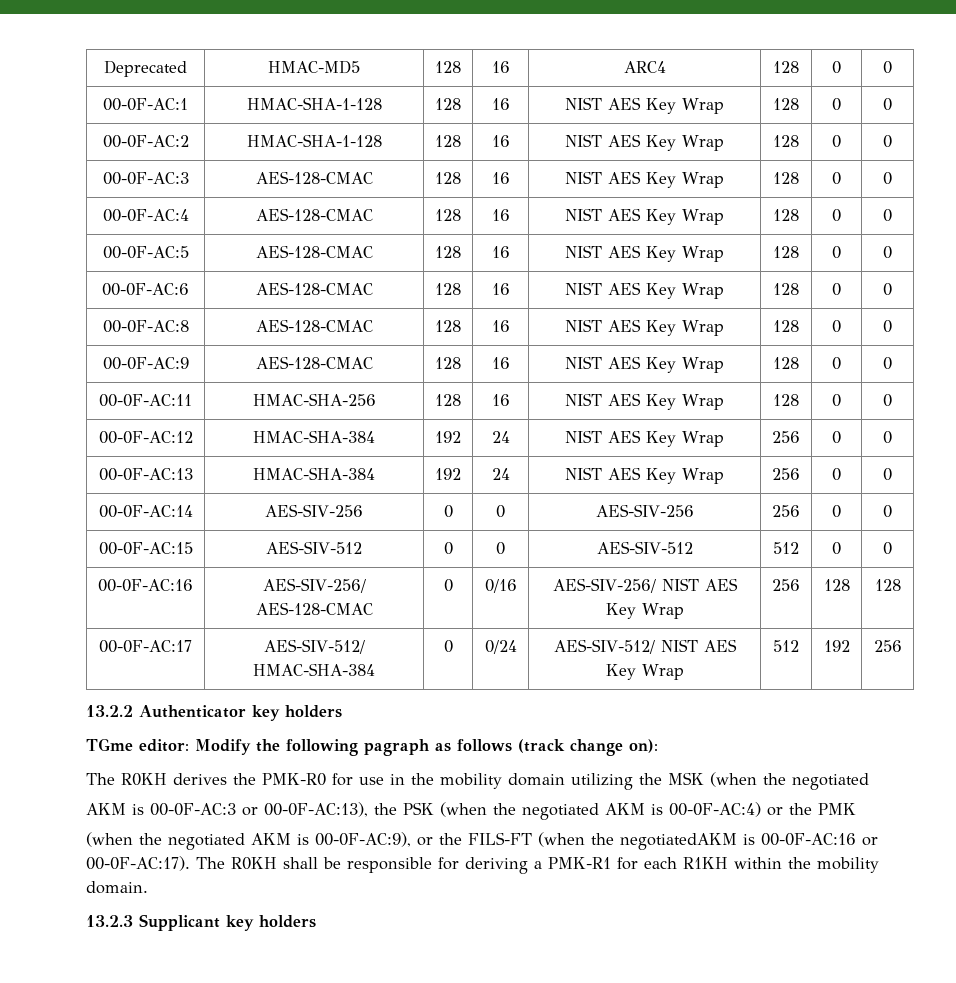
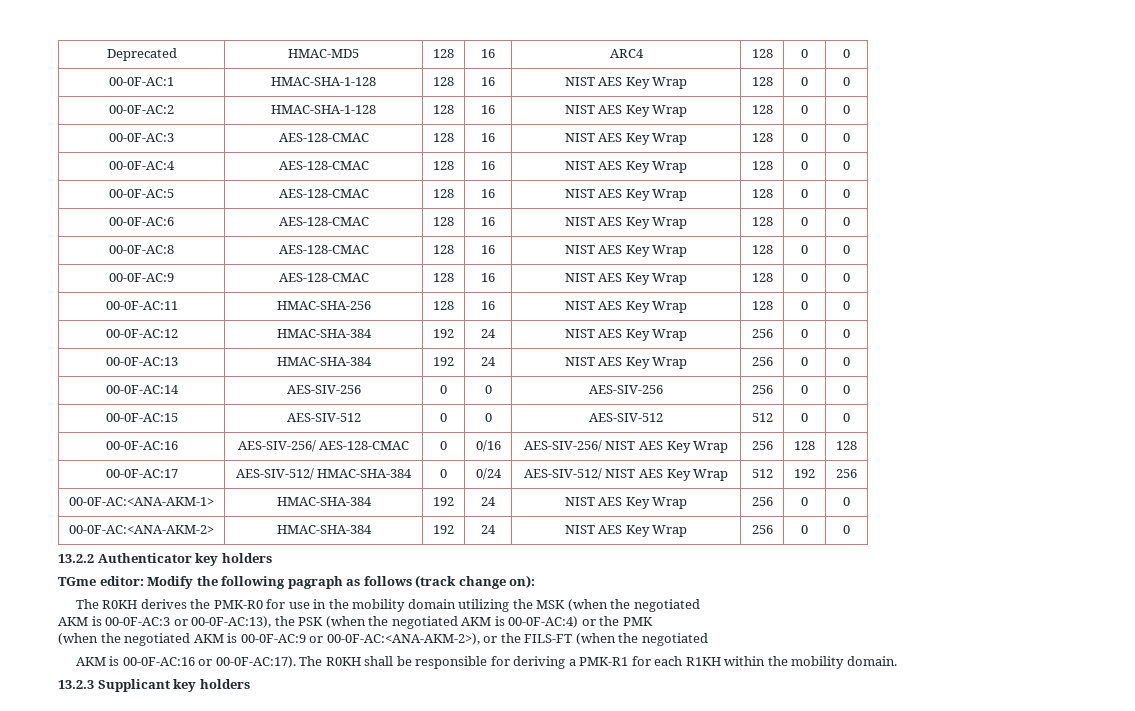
(902, 646) none -> [69,497,214,506] [276,497,372,506] [433,497,454,506] [481,497,496,506] [564,497,688,509] [751,497,773,506] [801,497,808,506] [843,497,850,506] [69,525,214,534] [276,525,372,534] [433,525,454,534] [481,525,496,534] [564,525,688,537] [751,525,773,534] [801,525,808,534] [843,525,850,534] // 00-0F-AC:<ANA-AKM-1> | HMAC-SHA-384 | 192 | 24 | NIST AES Key Wrap | 256 | 0 | 0 // 00-0F-AC:<ANA-AKM-2> | HMAC-SHA-384 | 192 | 24 | NIST AES Key Wrap | 256 | 0 | 0
[315,832,411,847] 00-0F-AC:9), -> [240,633,480,645] 00-0F-AC:9 or 00-0F-AC:<ANA-AKM-2>),
[620,833,737,850] negotiatedAKM -> [641,633,708,646] [75,657,106,666] negotiated // AKM

